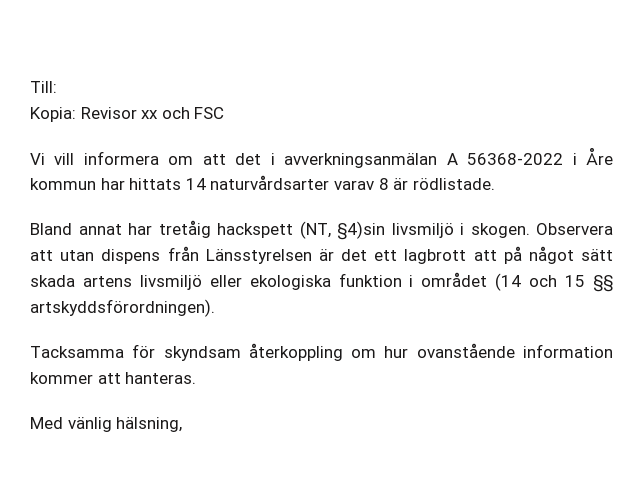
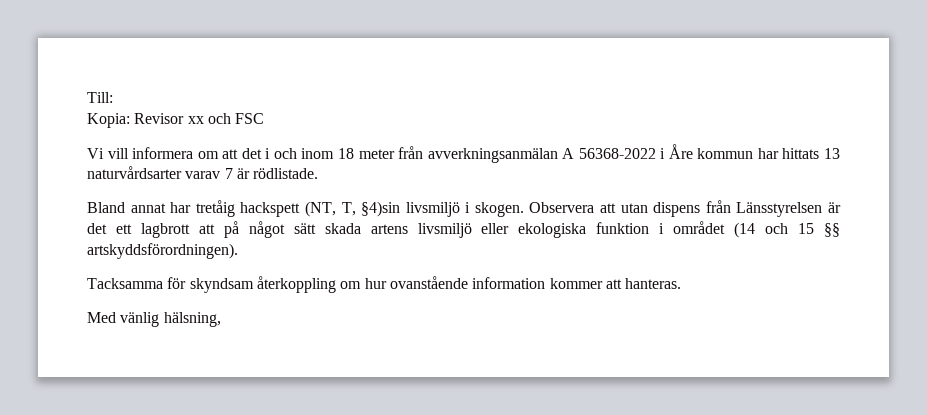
(275, 159) none -> [273,146,424,159] och inom 18 meter från
[185,178,206,190] 14 -> [823,148,840,159] 13
[378,178,389,190] 8 -> [224,168,233,179] 7
(331, 230) none -> [341,202,356,216] T,

